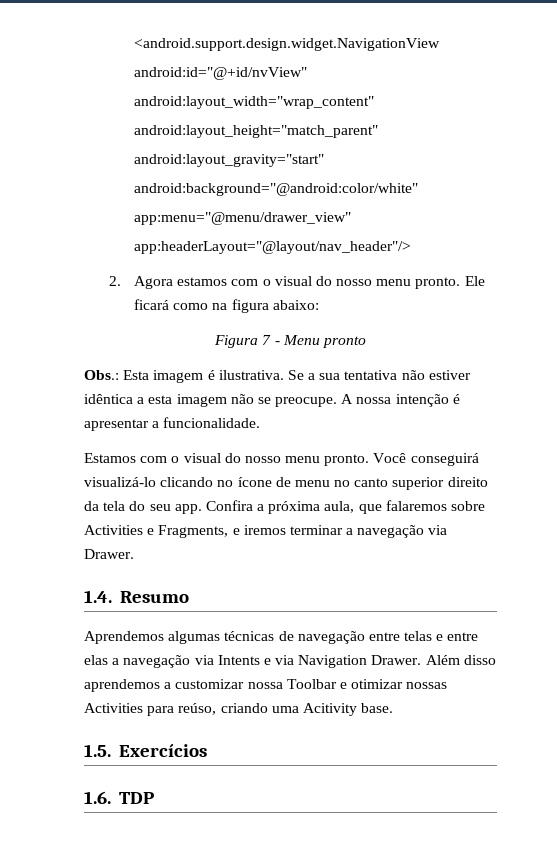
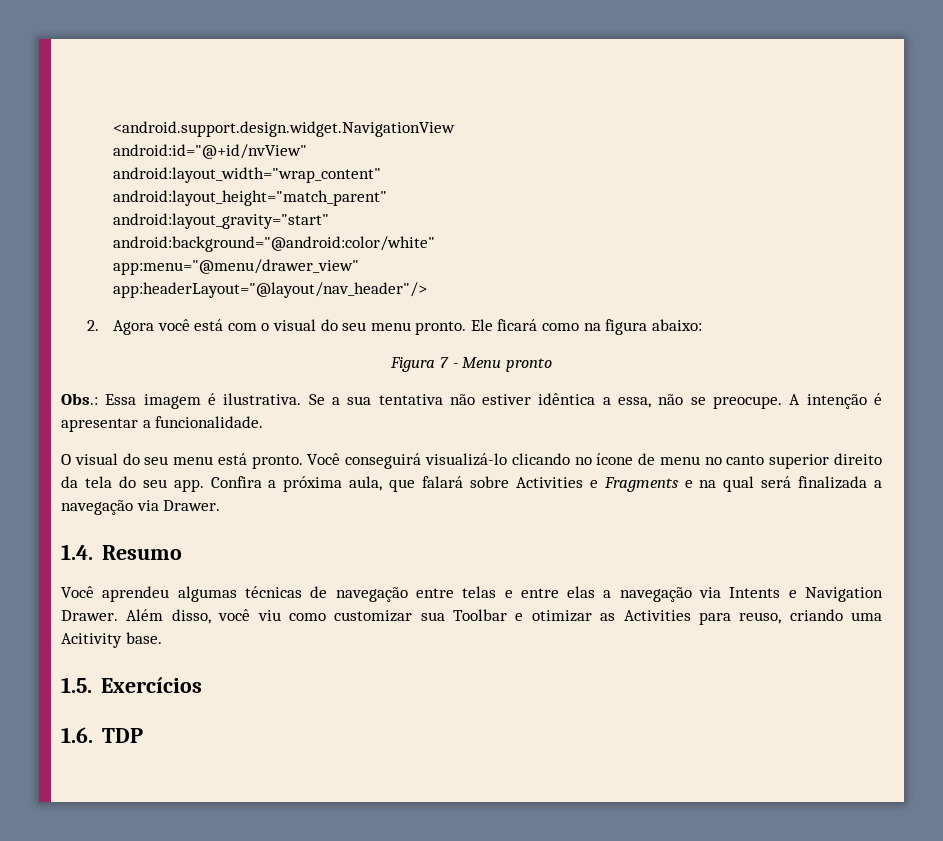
[177,276,373,286] estamos com o visual do nosso -> [157,319,367,331] você está com o visual do seu
[123,370,150,380] Esta -> [105,394,137,405] Essa
[148,394,227,407] esta imagem -> [618,397,652,408] essa,
[356,397,392,404] nossa -> (801, 399) none
[84,453,321,463] Estamos com o visual do nosso menu -> [61,453,247,465] O visual do seu menu está
[385,500,447,511] falaremos -> [421,476,463,488] falará
[158,525,343,538] Fragments, e iremos terminar -> [603,476,868,492] Fragments e na qual será finalizada
[84,631,164,644] Aprendemos -> [61,586,170,602] Você aprendeu
[275,655,295,665] via -> (797, 594) none
[463,655,496,665] [84,679,283,692] disso aprendemos a customizar nossa -> [171,609,445,624] disso, você viu como customizar sua
[406,682,448,689] nossas -> [600,613,616,621] as
[178,703,217,715] reúso, -> [739,612,782,624] reuso,

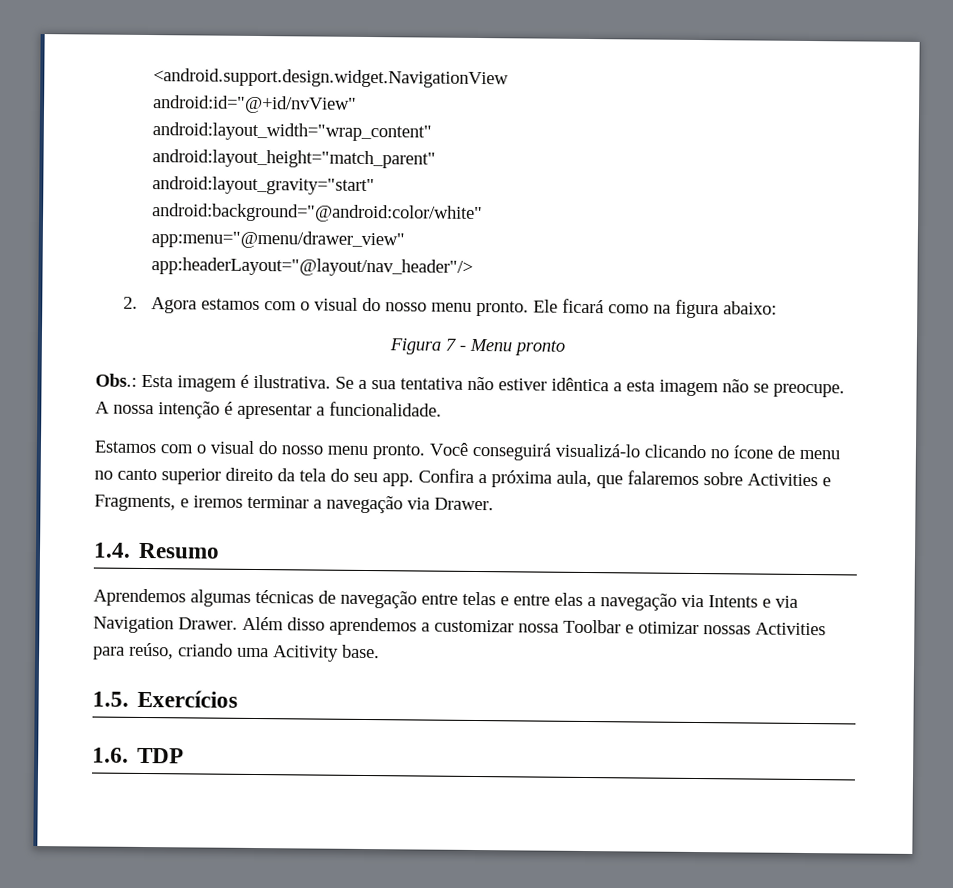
[157,319,367,331] você está com o visual do seu -> [200,297,427,312] estamos com o visual do nosso
[105,394,137,405] Essa -> [141,374,173,388] Esta
[618,397,652,408] essa, -> [626,379,719,397] esta imagem
(801, 399) none -> [113,404,154,415] nossa
[61,453,247,465] O visual do seu menu está -> [94,440,368,456] Estamos com o visual do nosso menu
[421,476,463,488] falará -> [627,470,699,486] falaremos
[603,476,868,492] Fragments e na qual será finalizada -> [94,494,309,512] Fragments, e iremos terminar
[61,586,170,602] Você aprendeu -> [93,588,186,607] Aprendemos
(797, 594) none -> [775,595,798,608] via
[171,609,445,624] disso, você viu como customizar sua -> [287,617,559,636] disso aprendemos a customizar nossa
[600,613,616,621] as -> [703,625,751,635] nossas
[739,612,782,624] reuso, -> [129,642,174,660] reúso,

